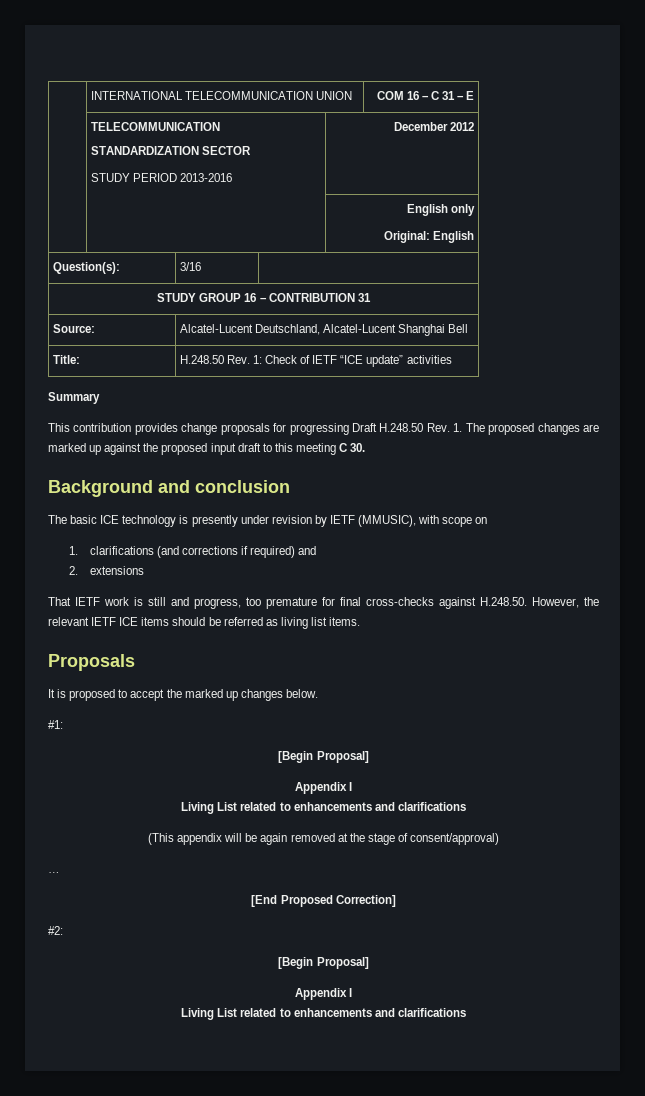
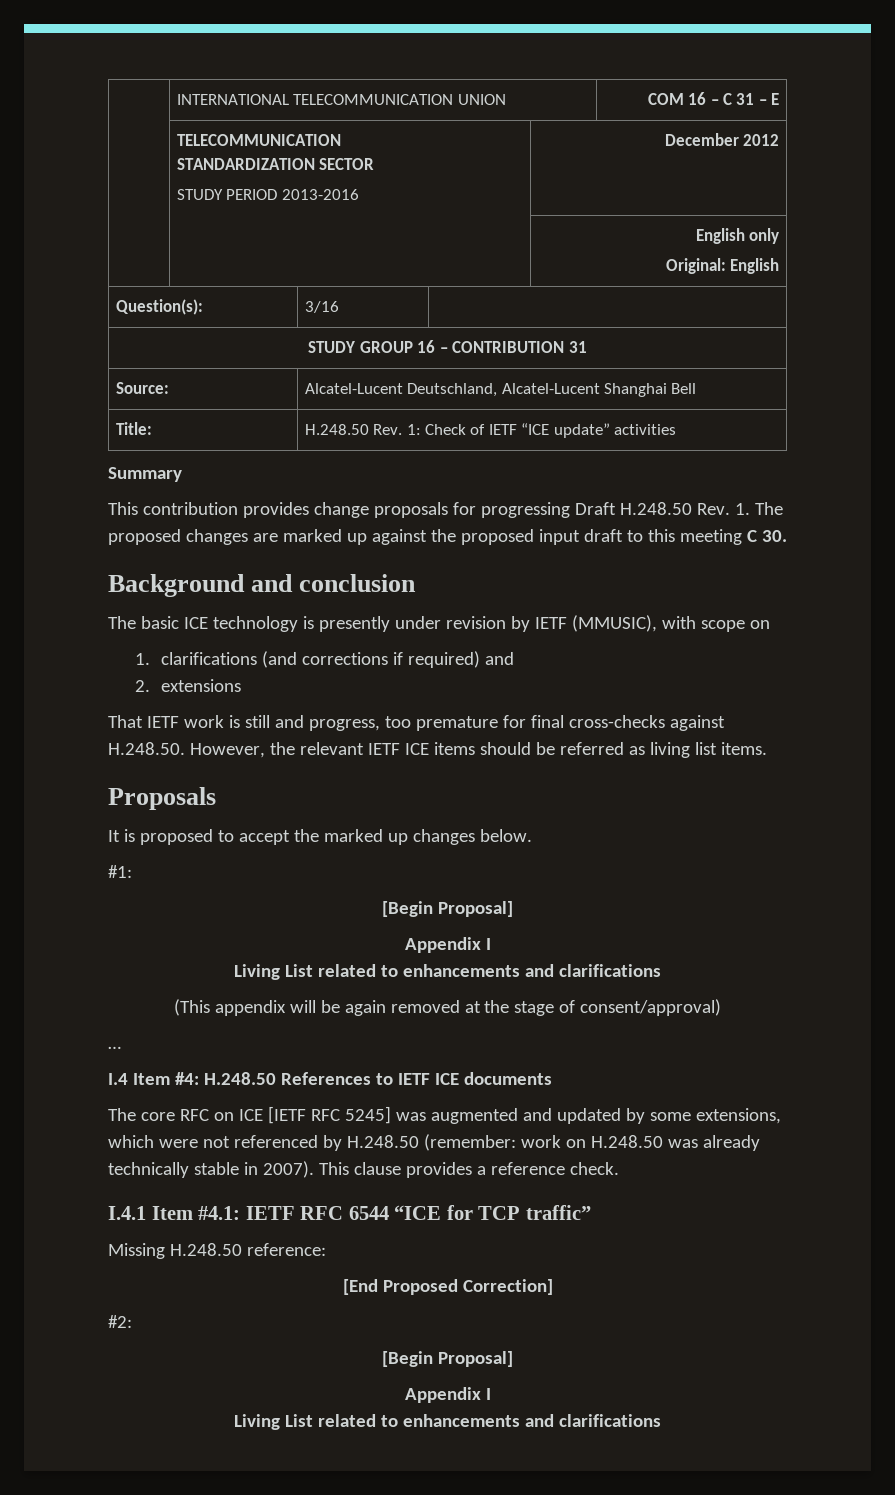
(60, 872) none -> [108,1072,552,1085] [108,1106,781,1124] [108,1134,760,1151] [108,1161,619,1178] [108,1205,591,1220] [108,1243,326,1259] // I.4 Item #4: H.248.50 References to IETF ICE documents // The core RFC on ICE [IETF RFC 5245] was augmented and updated by some extensions, which were not referenced by H.248.50 (remember: work on H.248.50 was already technically stable in 2007). This clause provides a reference check. // I.4.1 Item #4.1: IETF RFC 6544 “ICE for TCP traffic” // Missing H.248.50 reference:

